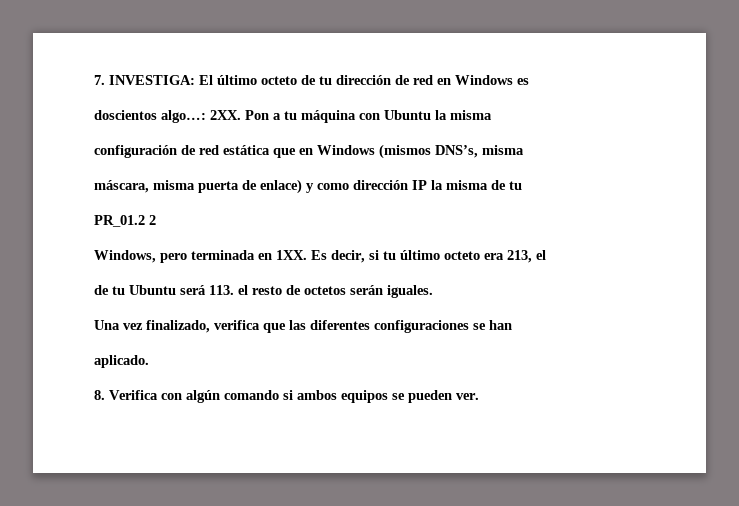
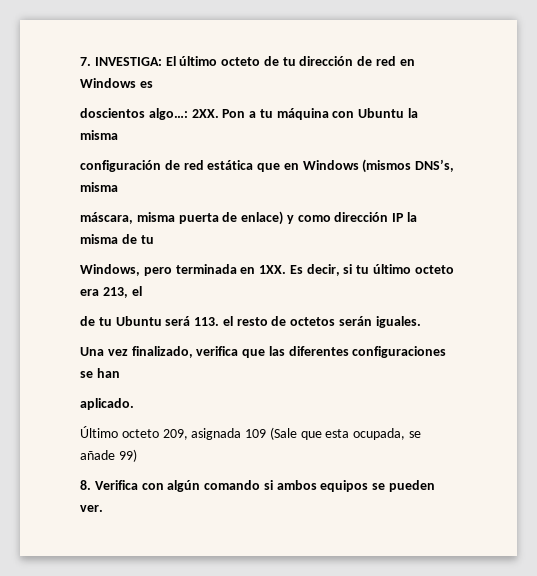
[94,215,156,227] // PR_01.2 2 -> (154, 239) none
(149, 361) none -> [80,426,422,440] [80,449,137,462] // Último octeto 209, asignada 109 (Sale que esta ocupada, se añade 99)

